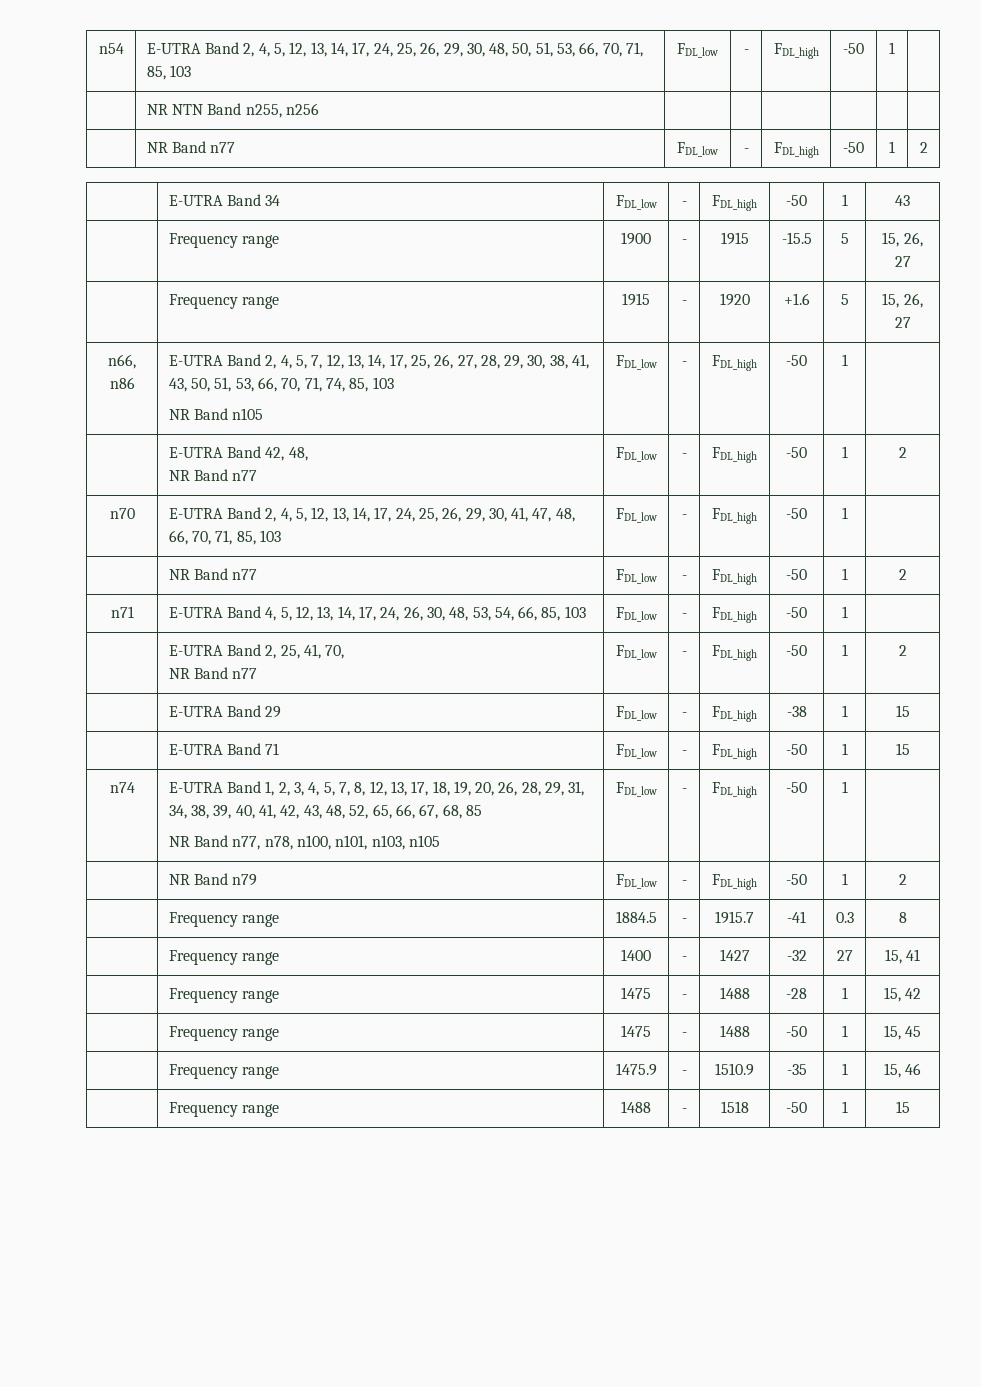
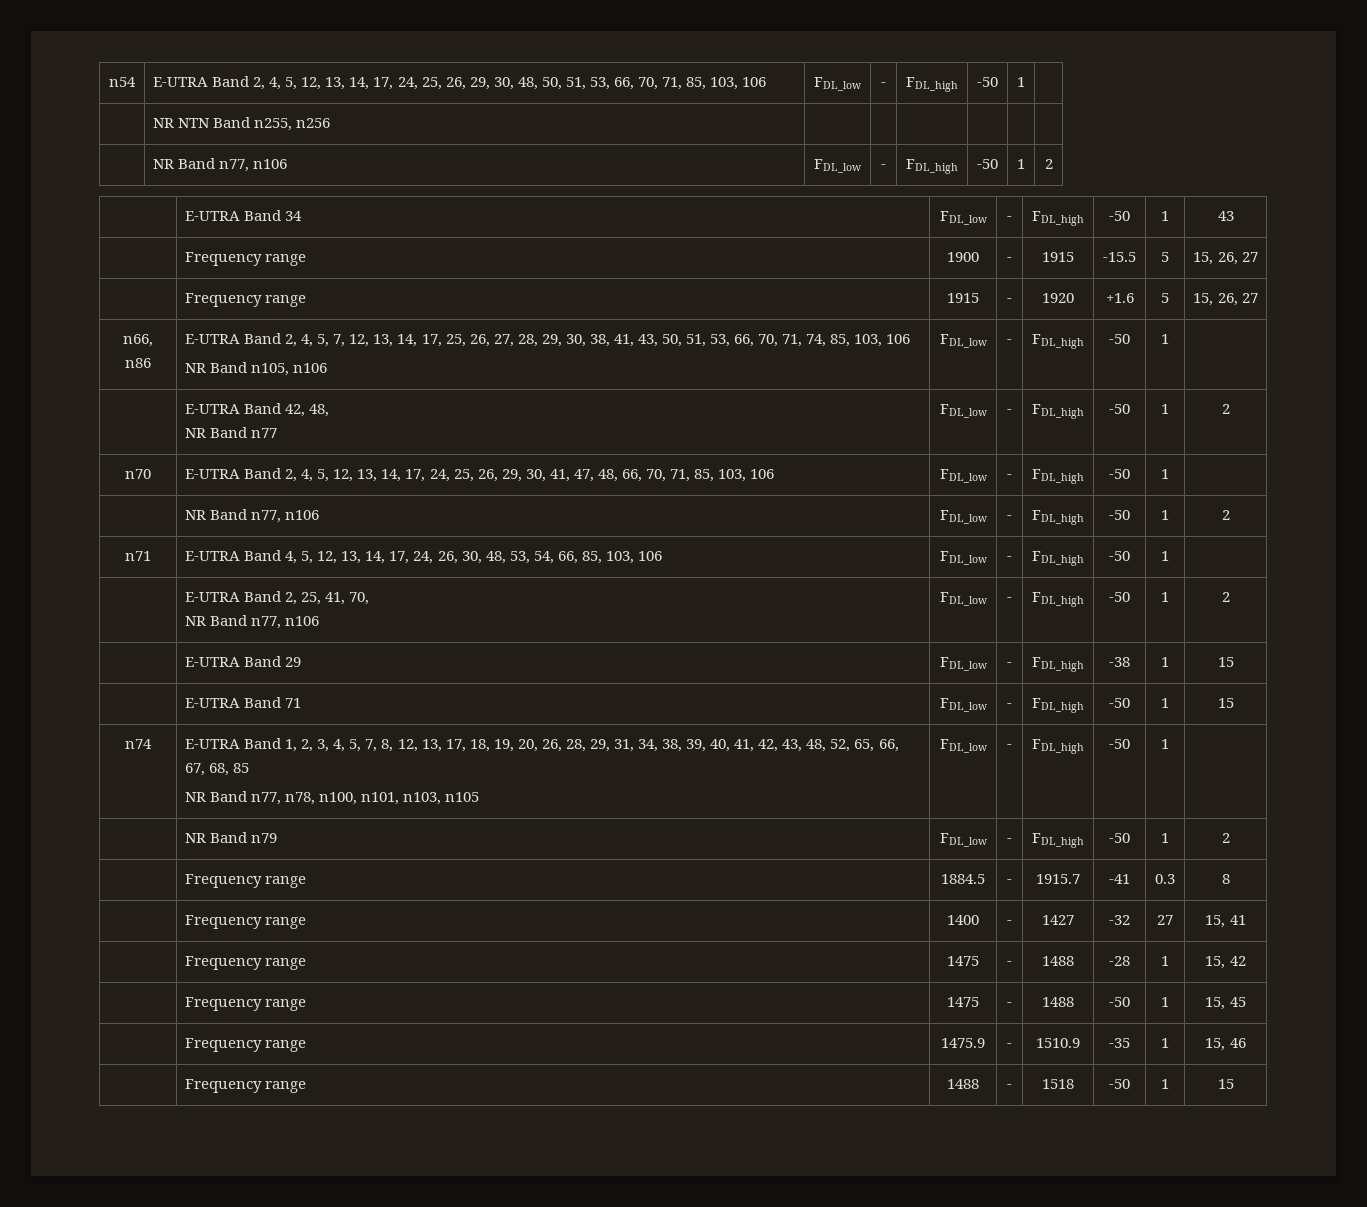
[170,65,192,77] 103 -> [710,77,767,90] 103, 106
[210,142,236,153] n77 -> [219,159,288,172] n77, n106
[372,377,394,389] [168,408,264,420] 103 // NR Band n105 -> [854,334,911,347] [185,362,328,376] 103, 106 // NR Band n105, n106
[259,530,281,542] [615,508,657,523] [681,514,687,519] [712,508,757,524] [786,508,807,519] [841,507,848,519] [168,568,258,580] 103 | FDL_low | - | FDL_high | -50 | 1 | // | NR Band n77 -> [718,469,775,482] [939,469,988,483] [1007,474,1012,479] [1032,469,1084,484] [1109,469,1130,479] [1161,469,1169,479] [185,509,320,523] 103, 106 | FDL_low | - | FDL_high | -50 | 1 | // | NR Band n77, n106
[564,606,586,618] 103 -> [605,551,662,564] 103, 106
[232,668,258,679] n77 -> [251,616,320,629] n77, n106

